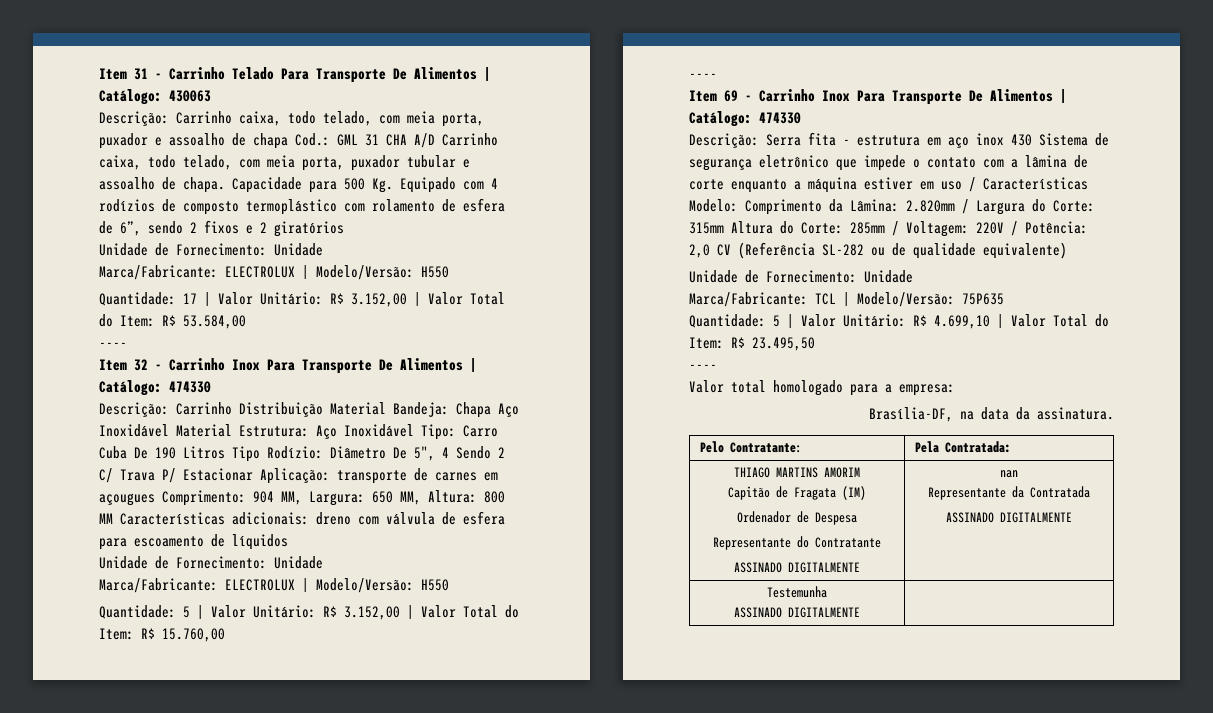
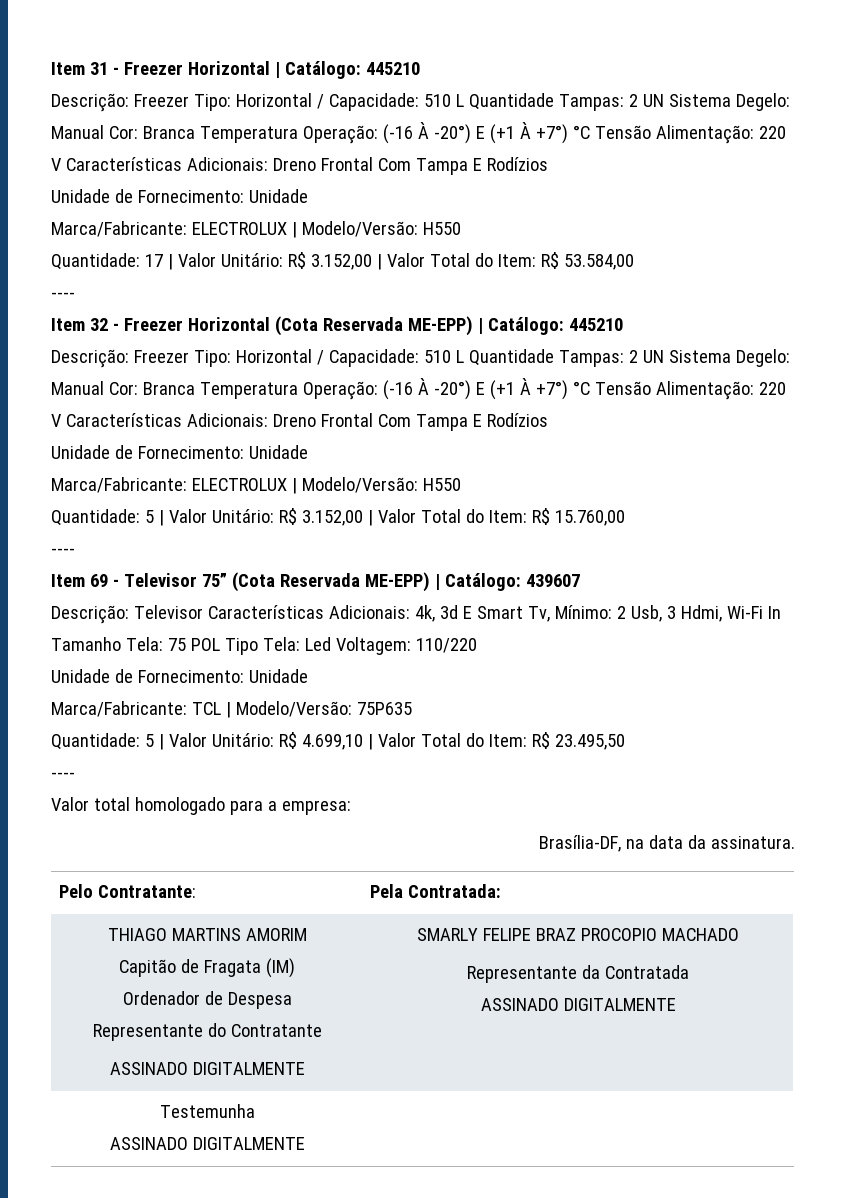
[169,67,491,83] [99,89,211,105] [99,111,484,127] [99,133,498,149] [99,155,470,171] [99,177,498,193] [99,198,505,215] [99,220,344,237] Carrinho Telado Para Transporte De Alimentos | Catálogo: 430063 // Descrição: Carrinho caixa, todo telado, com meia porta, puxador e assoalho de chapa Cod.: GML 31 CHA A/D Carrinho caixa, todo telado, com meia porta, puxador tubular e assoalho de chapa. Capacidade para 500 Kg. Equipado com 4 rodízios de composto termoplástico com rolamento de esfera de 6”, sendo 2 fixos e 2 giratórios -> [123,61,420,79] [51,93,790,112] [51,122,786,144] [51,157,548,175] Freezer Horizontal | Catálogo: 445210 // Descrição: Freezer Tipo: Horizontal / Capacidade: 510 L Quantidade Tampas: 2 UN Sistema Degelo: Manual Cor: Branca Temperatura Operação: (-16 À -20°) E (+1 À +7°) °C Tensão Alimentação: 220 V Características Adicionais: Dreno Frontal Com Tampa E Rodízios
[169,358,477,374] [99,380,211,396] [99,402,519,418] [99,424,498,440] [99,446,505,462] [99,468,498,484] [99,490,505,506] [99,511,505,525] [99,534,288,550] Carrinho Inox Para Transporte De Alimentos | Catálogo: 474330 // Descrição: Carrinho Distribuição Material Bandeja: Chapa Aço Inoxidável Material Estrutura: Aço Inoxidável Tipo: Carro Cuba De 190 Litros Tipo Rodízio: Diâmetro De 5", 4 Sendo 2 C/ Trava P/ Estacionar Aplicação: transporte de carnes em açougues Comprimento: 904 MM, Largura: 650 MM, Altura: 800 MM Características adicionais: dreno com válvula de esfera para escoamento de líquidos -> [123,316,623,336] [51,349,790,368] [51,378,786,400] [51,413,548,431] Freezer Horizontal (Cota Reservada ME-EPP) | Catálogo: 445210 // Descrição: Freezer Tipo: Horizontal / Capacidade: 510 L Quantidade Tampas: 2 UN Sistema Degelo: Manual Cor: Branca Temperatura Operação: (-16 À -20°) E (+1 À +7°) °C Tensão Alimentação: 220 V Características Adicionais: Dreno Frontal Com Tampa E Rodízios
[759,89,1067,105] [689,111,801,127] [689,132,1109,148] [689,155,1088,171] [689,177,1088,193] [689,199,1095,215] [689,221,1088,237] [689,242,1067,259] Carrinho Inox Para Transporte De Alimentos | Catálogo: 474330 // Descrição: Serra fita - estrutura em aço inox 430 Sistema de segurança eletrônico que impede o contato com a lâmina de corte enquanto a máquina estiver em uso / Características Modelo: Comprimento da Lâmina: 2.820mm / Largura do Corte: 315mm Altura do Corte: 285mm / Voltagem: 220V / Potência: 2,0 CV (Referência SL-282 ou de qualidade equivalente) -> [123,572,580,592] [51,605,781,624] [51,637,477,655] Televisor 75” (Cota Reservada ME-EPP) | Catálogo: 439607 // Descrição: Televisor Características Adicionais: 4k, 3d E Smart Tv, Mínimo: 2 Usb, 3 Hdmi, Wi-Fi In Tamanho Tela: 75 POL Tipo Tela: Led Voltagem: 110/220
[1000,470,1018,478] nan -> [417,928,739,941] SMARLY FELIPE BRAZ PROCOPIO MACHADO

